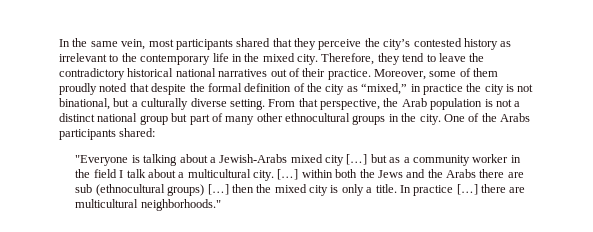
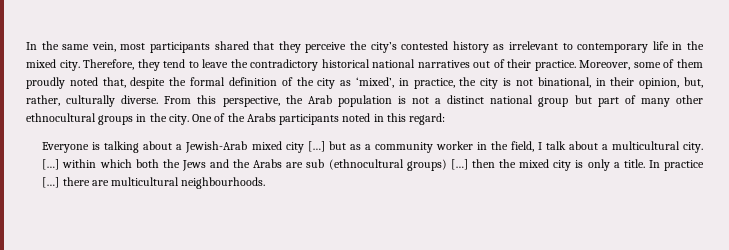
[121,53,137,62] the -> (573, 46) none
[129,83,149,92] that -> [102,77,126,88] that,
[361,83,463,95] “mixed,” in practice -> [355,77,455,89] ‘mixed’, in practice,
[113,98,318,110] but a culturally diverse setting. From that -> [595,77,704,89] [26,95,217,107] in their opinion, but, rather, culturally diverse. From this
[119,128,156,137] [75,155,129,166] shared: // "Everyone -> [342,113,446,125] [42,142,90,153] noted in this regard: // Everyone
[219,154,288,163] Jewish-Arabs -> [185,141,248,153] Jewish-Arab
[93,169,117,178] field -> [510,141,534,152] field,
(333, 173) none -> [99,159,132,168] which
[479,169,505,178] there -> (283, 163) none
[140,199,221,211] neighborhoods." -> [181,177,266,189] neighbourhoods.

